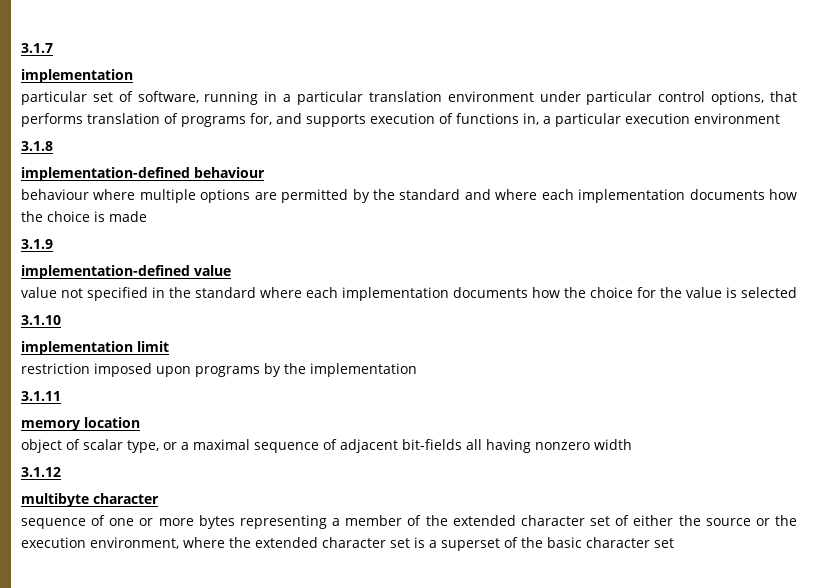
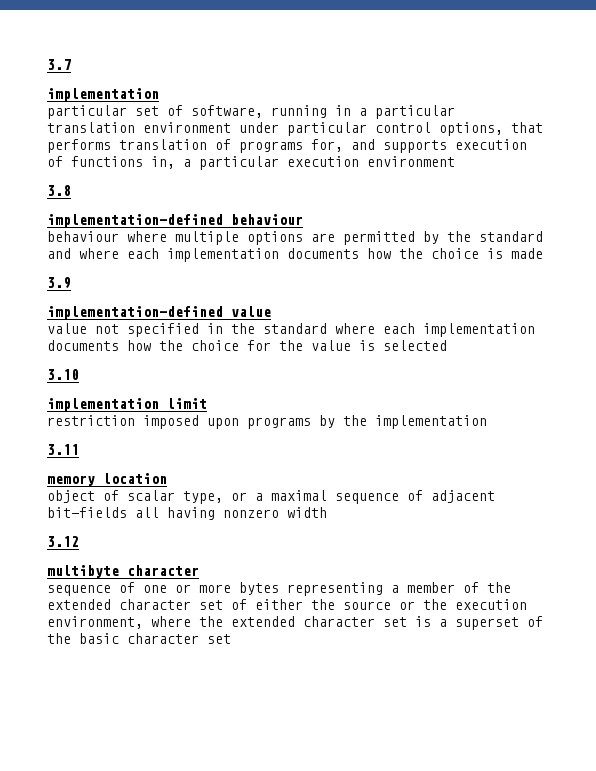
[21,43,53,53] 3.1.7 -> [47,59,71,70] 3.7
[21,141,53,151] 3.1.8 -> [47,185,71,196] 3.8
[21,239,53,249] 3.1.9 -> [47,277,71,289] 3.9
[21,315,61,325] 3.1.10 -> [47,369,79,380] 3.10
[21,391,61,401] 3.1.11 -> [47,444,79,455] 3.11
[21,467,61,477] 3.1.12 -> [47,536,79,547] 3.12

